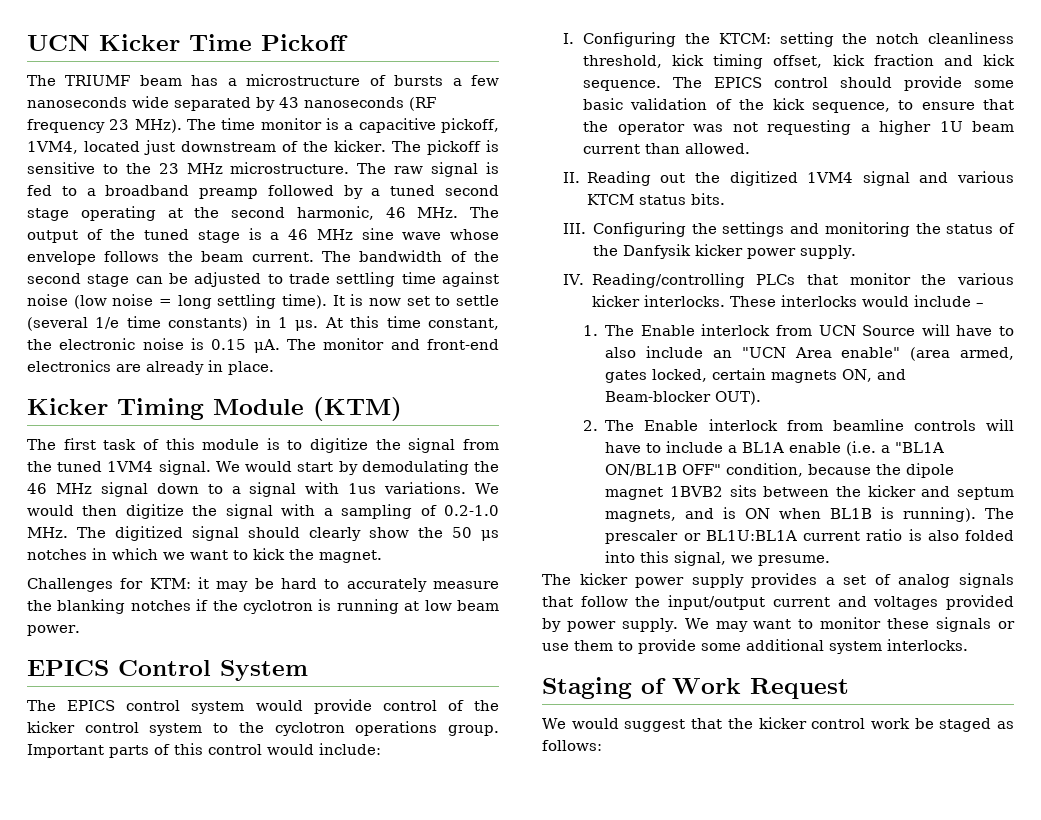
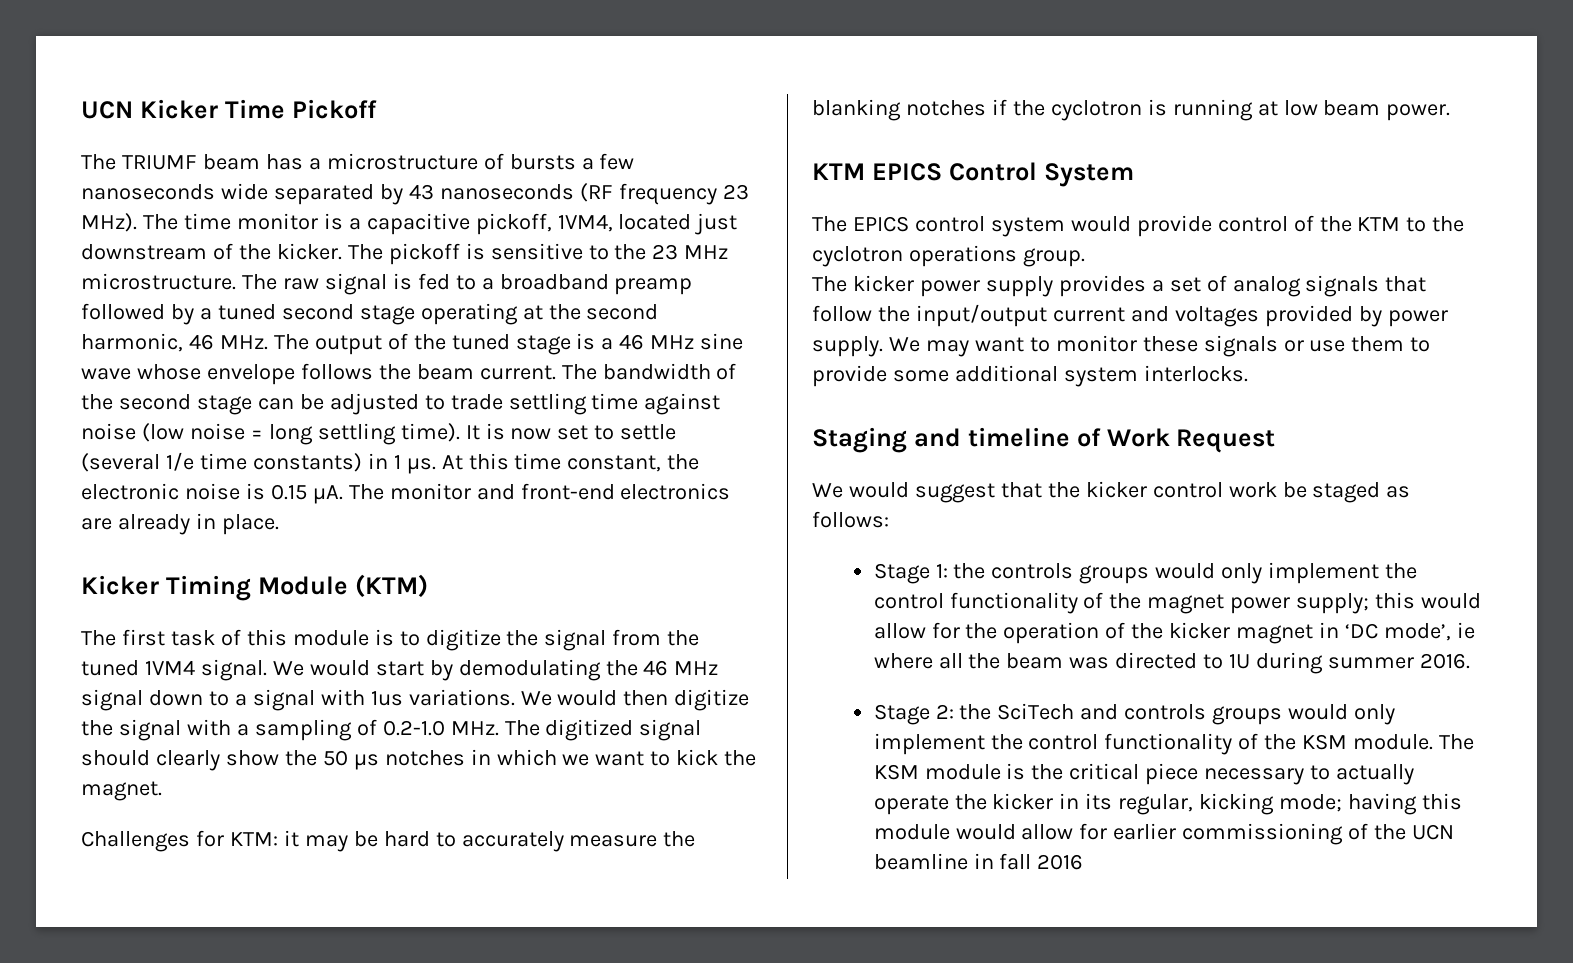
(80, 630) none -> [812,163,865,180] KTM
[27,721,203,736] kicker control system -> [1357,217,1401,231] KTM
[27,743,381,758] [562,32,1014,47] [583,54,1016,69] [583,76,1014,91] [583,98,1015,113] [583,120,1015,135] [583,143,751,154] [562,171,1015,186] [586,193,725,205] [562,222,1015,237] [592,244,856,259] [562,273,1014,288] [591,295,984,307] [583,324,1015,336] [605,346,1014,361] [605,368,907,383] [605,391,762,405] [583,419,1014,431] [605,441,945,456] [605,463,955,478] [605,485,1014,500] [605,507,1015,522] [605,529,1014,544] [605,551,831,566] Important parts of this control would include: // I. Configuring the KTCM: setting the notch cleanliness threshold, kick timing offset, kick fraction and kick sequence. The EPICS control should provide some basic validation of the kick sequence, to ensure that the operator was not requesting a higher 1U beam current than allowed. // II. Reading out the digitized 1VM4 signal and various KTCM status bits. // III. Configuring the settings and monitoring the status of the Danfysik kicker power supply. // IV. Reading/controlling PLCs that monitor the various kicker interlocks. These interlocks would include – // 1. The Enable interlock from UCN Source will have to also include an "UCN Area enable" (area armed, gates locked, certain magnets ON, and Beam-blocker OUT). // 2. The Enable interlock from beamline controls will have to include a BL1A enable (i.e. a "BL1A ON/BL1B OFF" condition, because the dipole magnet 1BVB2 sits between the kicker and septum magnets, and is ON when BL1B is running). The prescaler or BL1U:BL1A current ratio is also folded into this signal, we presume. -> (1085, 257) none
(632, 688) none -> [913,427,1070,447] and timeline
(602, 745) none -> [873,562,1418,584] [873,592,1482,614] [873,622,1475,644] [873,652,1470,674] [873,703,1396,725] [873,733,1475,755] [873,763,1415,785] [873,793,1463,815] [873,823,1455,845] [873,853,1084,870] // Stage 1: the controls groups would only implement the control functionality of the magnet power supply; this would allow for the operation of the kicker magnet in ‘DC mode’, ie where all the beam was directed to 1U during summer 2016. // Stage 2: the SciTech and controls groups would only implement the control functionality of the KSM module. The KSM module is the critical piece necessary to actually operate the kicker in its regular, kicking mode; having this module would allow for earlier commissioning of the UCN beamline in fall 2016

